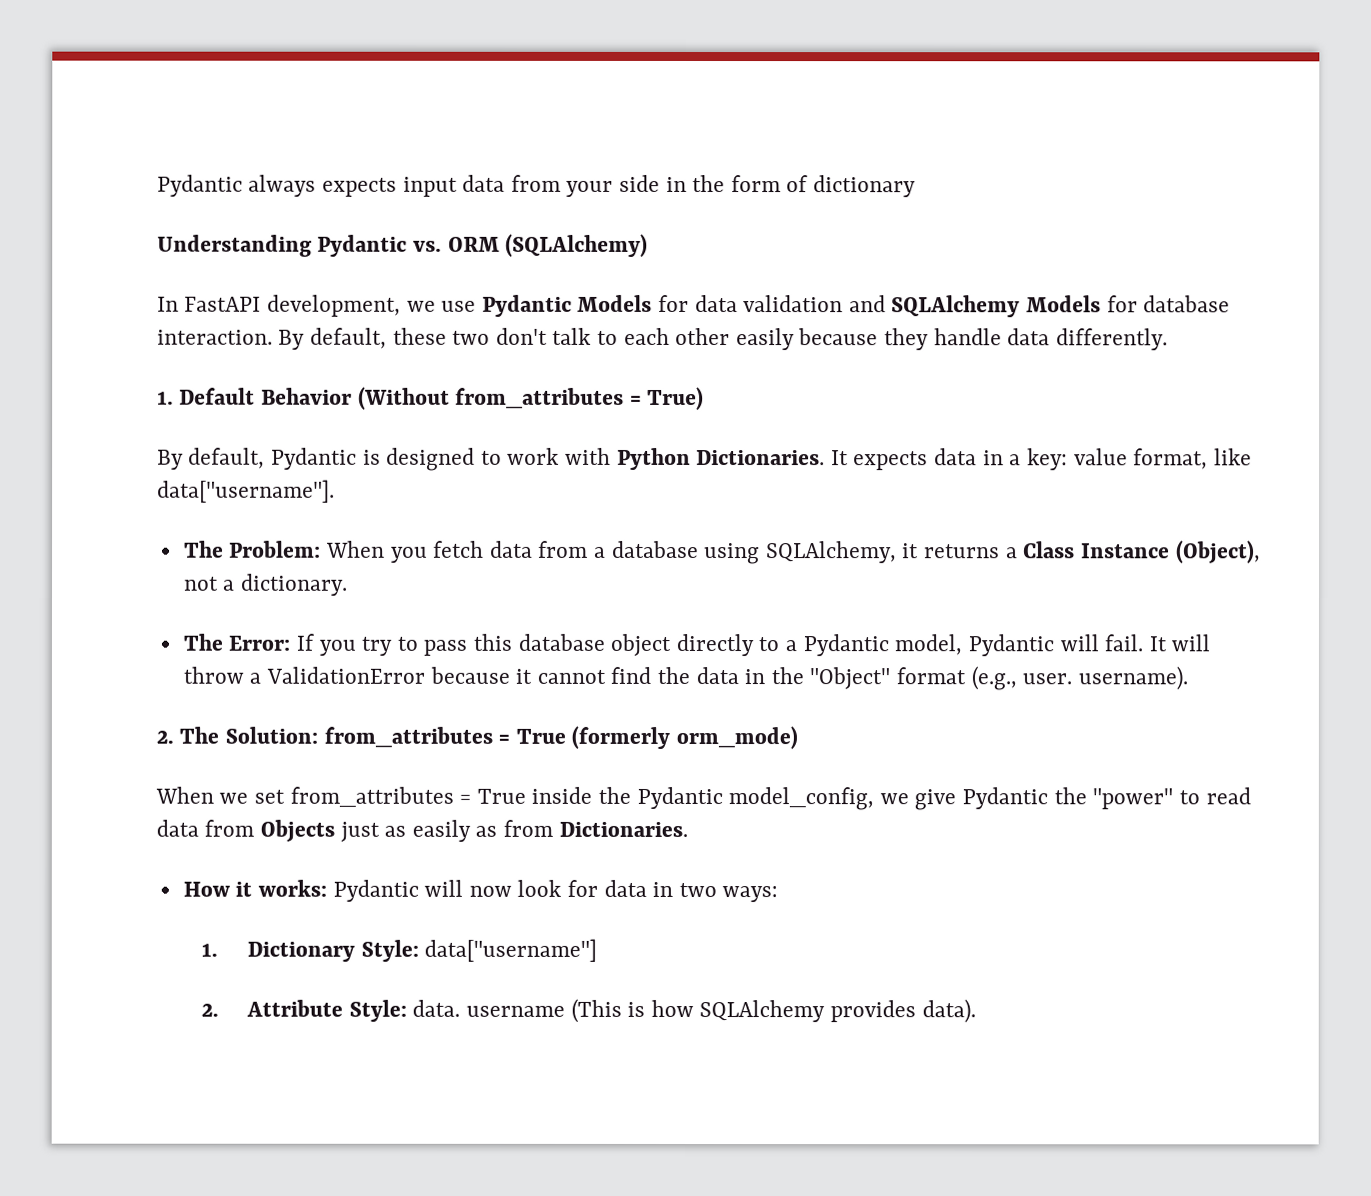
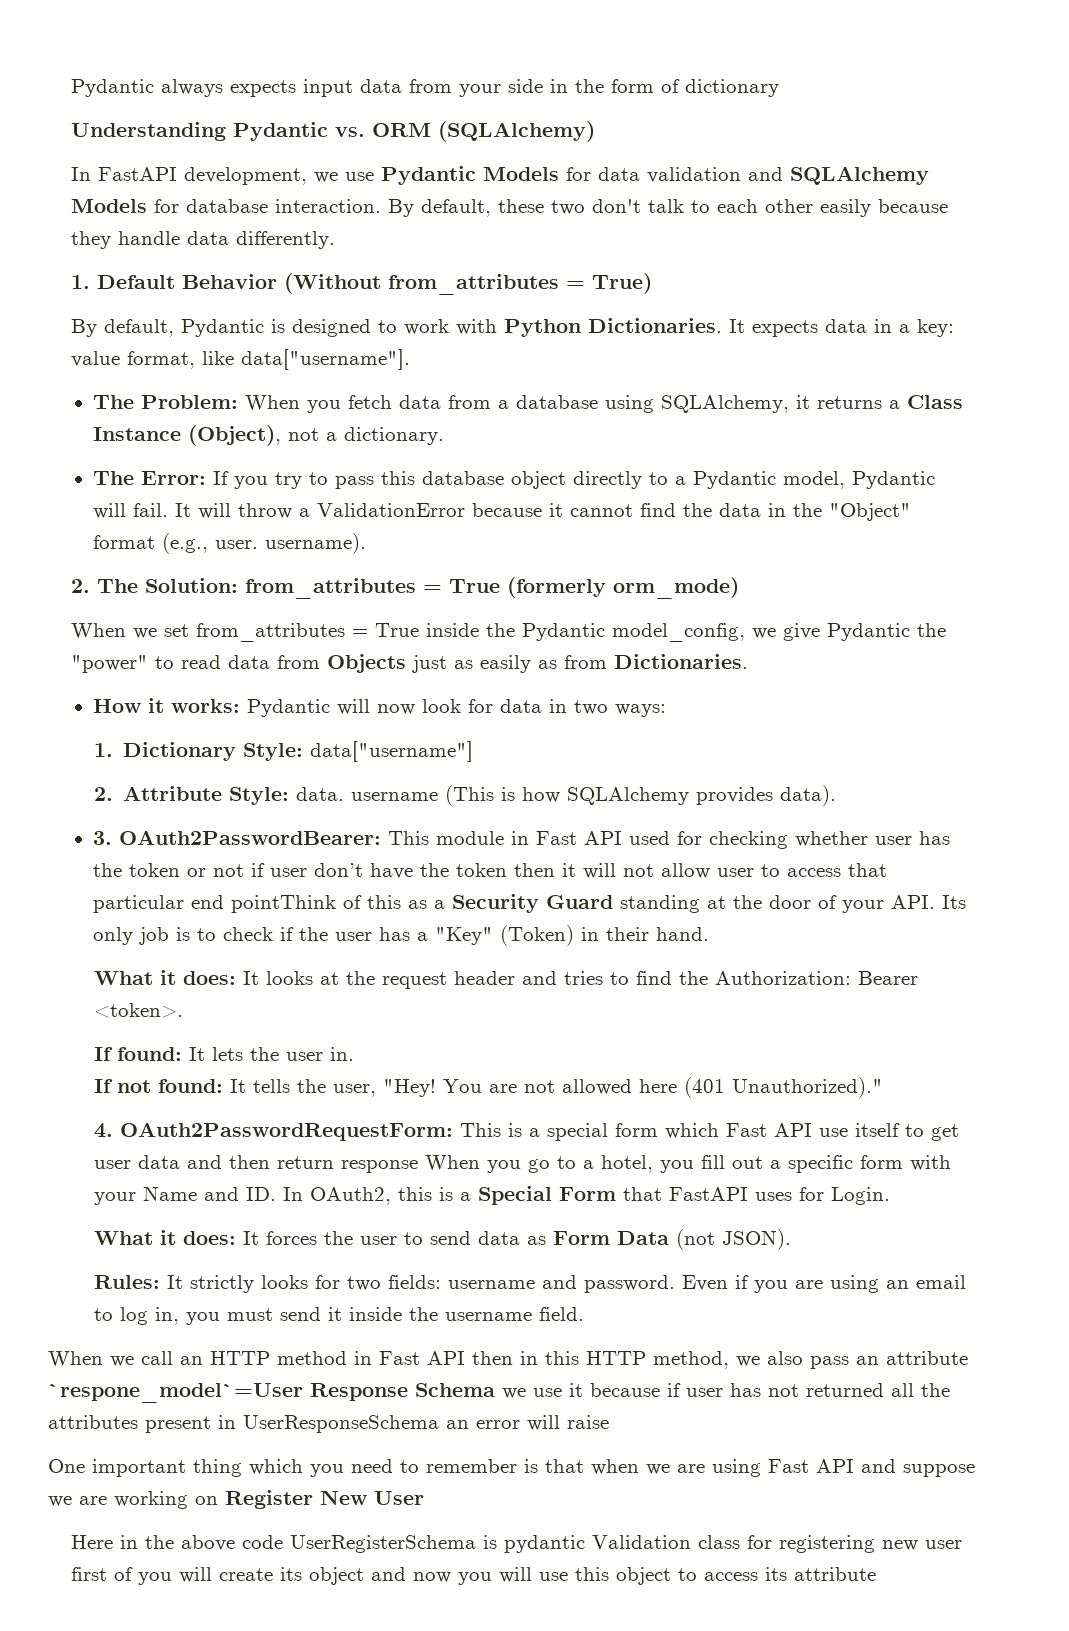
(976, 1011) none -> [93,830,951,849] [93,863,888,879] [93,894,967,913] [93,925,710,946] [93,970,918,989] [93,1003,183,1018] [93,1047,354,1061] [93,1077,883,1098] [93,1122,959,1141] [93,1155,951,1173] [93,1186,890,1205] [93,1229,791,1250] [93,1275,966,1293] [93,1307,584,1325] [48,1351,968,1369] [48,1383,950,1403] [48,1415,609,1433] [48,1459,975,1477] [48,1490,424,1509] [70,1535,962,1553] [70,1567,876,1585] // 3. OAuth2PasswordBearer: This module in Fast API used for checking whether user has the token or not if user don’t have the token then it will not allow user to access that particular end pointThink of this as a Security Guard standing at the door of your API. Its only job is to check if the user has a "Key" (Token) in their hand. // What it does: It looks at the request header and tries to find the Authorization: Bearer <token>. // If found: It lets the user in. // If not found: It tells the user, "Hey! You are not allowed here (401 Unauthorized)." // 4. OAuth2PasswordRequestForm: This is a special form which Fast API use itself to get user data and then return response When you go to a hotel, you fill out a specific form with your Name and ID. In OAuth2, this is a Special Form that FastAPI uses for Login. // What it does: It forces the user to send data as Form Data (not JSON). // Rules: It strictly looks for two fields: username and password. Even if you are using an email to log in, you must send it inside the username field. // When we call an HTTP method in Fast API then in this HTTP method, we also pass an attribute `respone_model`=User Response Schema we use it because if user has not returned all the attributes present in UserResponseSchema an error will raise // One important thing which you need to remember is that when we are using Fast API and suppose we are working on Register New User // Here in the above code UserRegisterSchema is pydantic Validation class for registering new user first of you will create its object and now you will use this object to access its attribute

